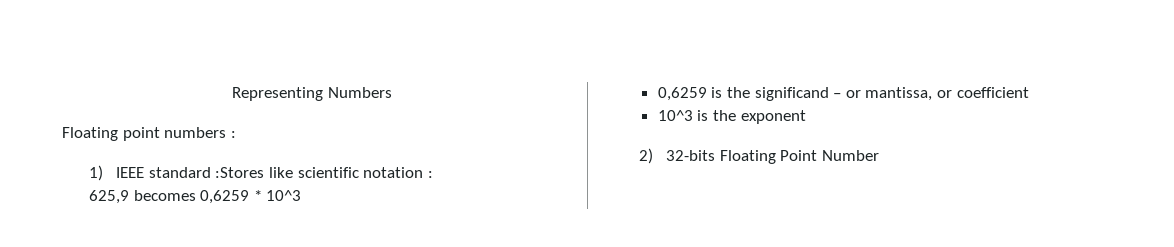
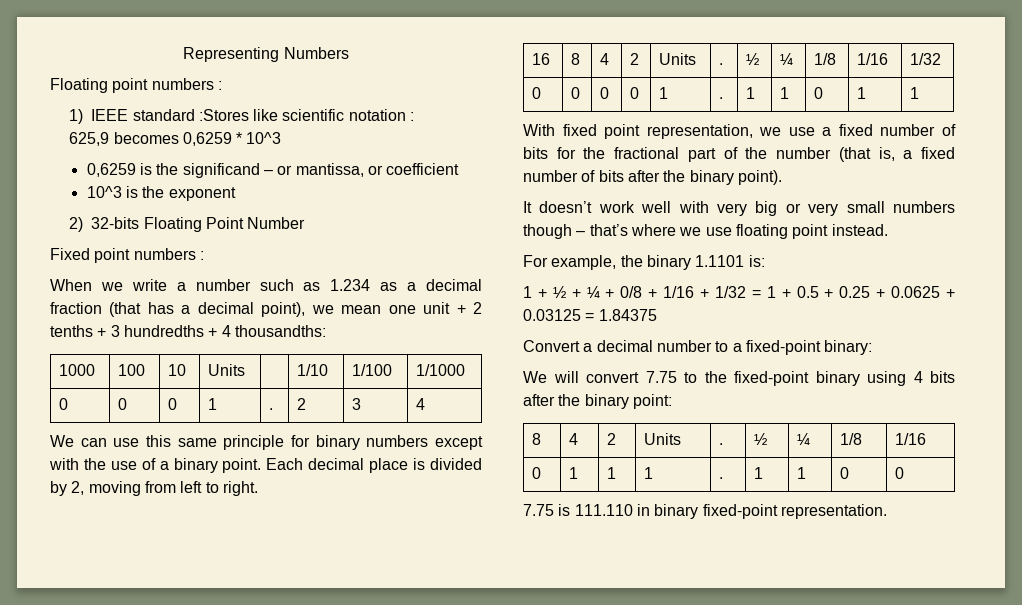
(879, 155) none -> [50,248,204,263] [50,279,482,291] [50,302,482,317] [50,325,326,337] [59,364,96,376] [118,364,146,376] [168,364,187,376] [208,364,246,376] [297,364,329,376] [352,364,393,376] [416,364,466,376] [59,398,69,410] [118,398,128,410] [168,398,178,410] [208,398,218,410] [269,408,274,410] [297,398,307,410] [352,398,362,410] [416,398,426,410] [50,435,484,450] [49,458,483,473] [50,481,258,496] [532,53,551,65] [571,53,581,65] [600,53,610,65] [630,53,640,65] [659,53,697,65] [719,63,724,65] [746,53,760,65] [780,53,794,65] [814,53,837,65] [857,53,889,65] [910,53,942,65] [532,87,542,99] [571,87,581,99] [600,87,610,99] [630,87,640,99] [659,87,669,99] [719,97,724,99] [746,87,756,99] [780,87,790,99] [814,87,824,99] [857,87,867,99] [910,87,920,99] [523,124,956,139] [523,147,955,162] [523,170,782,185] [523,201,955,216] [523,224,888,239] [523,255,765,270] [523,286,955,298] [523,309,657,321] [523,340,873,355] [523,371,955,386] [523,394,672,409] [532,433,542,445] [569,433,579,445] [607,433,617,445] [644,433,682,445] [719,443,724,445] [754,433,768,445] [797,433,811,445] [840,433,863,445] [895,433,927,445] [532,467,542,479] [569,467,579,479] [607,467,617,479] [644,467,654,479] [719,477,724,479] [754,467,764,479] [797,467,807,479] [840,467,850,479] [895,467,905,479] [523,504,887,519] // Fixed point numbers : // When we write a number such as 1.234 as a decimal fraction (that has a decimal point), we mean one unit + 2 tenths + 3 hundredths + 4 thousandths: // 1000 | 100 | 10 | Units | | 1/10 | 1/100 | 1/1000 // 0 | 0 | 0 | 1 | . | 2 | 3 | 4 // We can use this same principle for binary numbers except with the use of a binary point. Each decimal place is divided by 2, moving from left to right. // 16 | 8 | 4 | 2 | Units | . | ½ | ¼ | 1/8 | 1/16 | 1/32 // 0 | 0 | 0 | 0 | 1 | . | 1 | 1 | 0 | 1 | 1 // With fixed point representation, we use a fixed number of bits for the fractional part of the number (that is, a fixed number of bits after the binary point). // It doesn’t work well with very big or very small numbers though – that’s where we use floating point instead. // For example, the binary 1.1101 is: // 1 + ½ + ¼ + 0/8 + 1/16 + 1/32 = 1 + 0.5 + 0.25 + 0.0625 + 0.03125 = 1.84375 // Convert a decimal number to a fixed-point binary: // We will convert 7.75 to the fixed-point binary using 4 bits after the binary point: // 8 | 4 | 2 | Units | . | ½ | ¼ | 1/8 | 1/16 // 0 | 1 | 1 | 1 | . | 1 | 1 | 0 | 0 // 7.75 is 111.110 in binary fixed-point representation.

